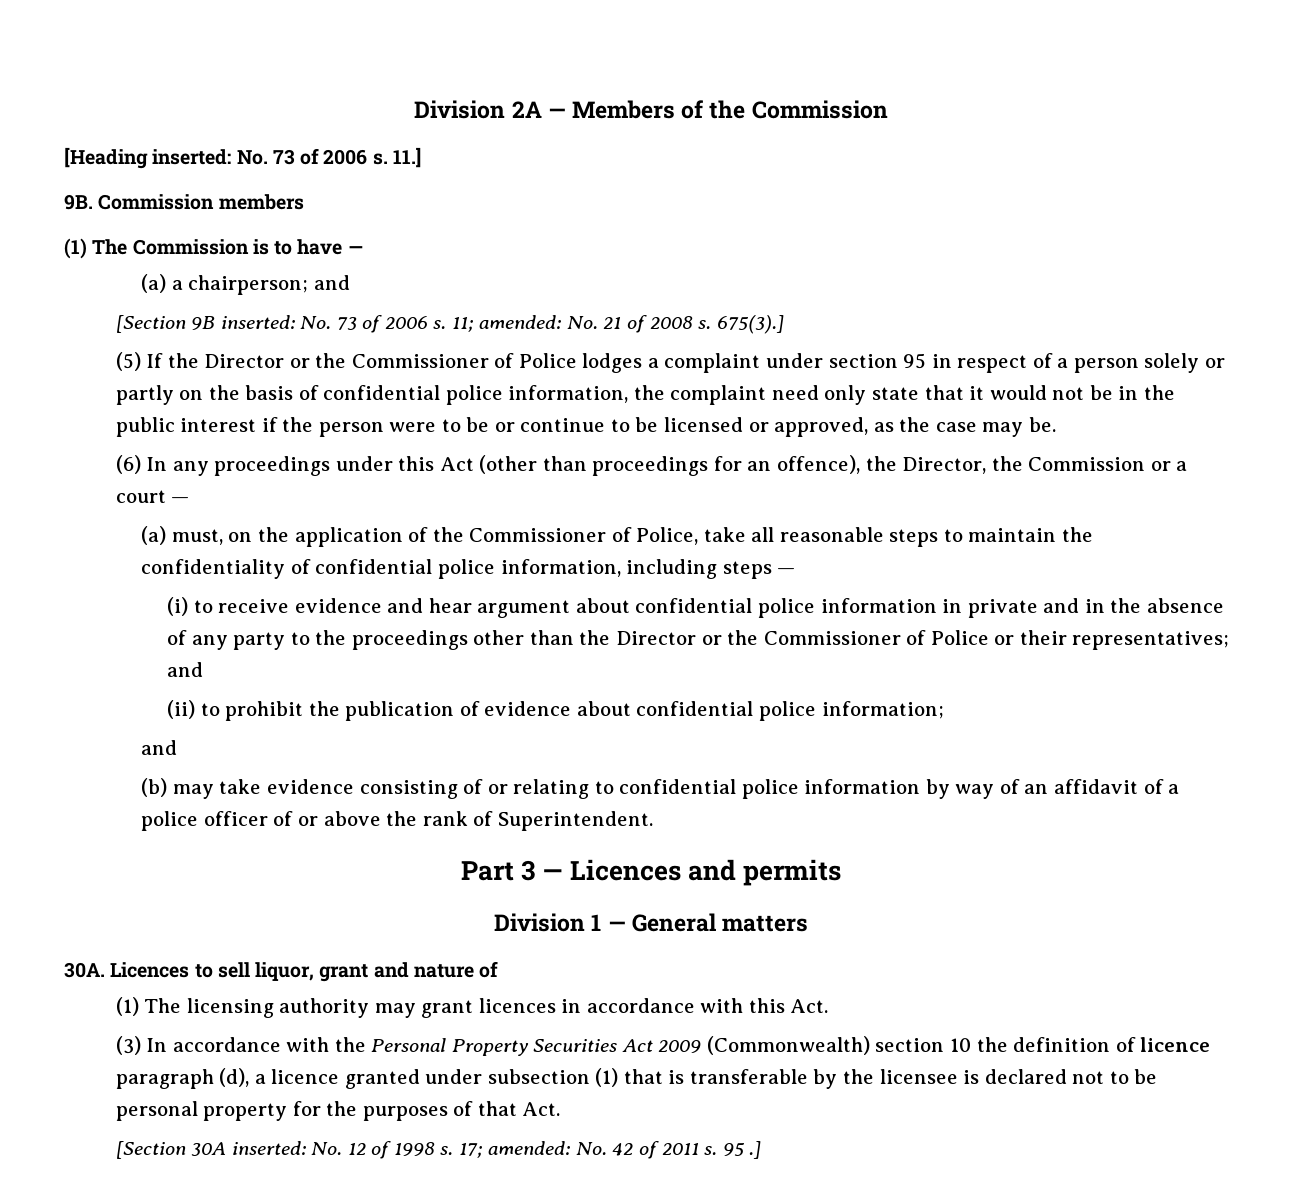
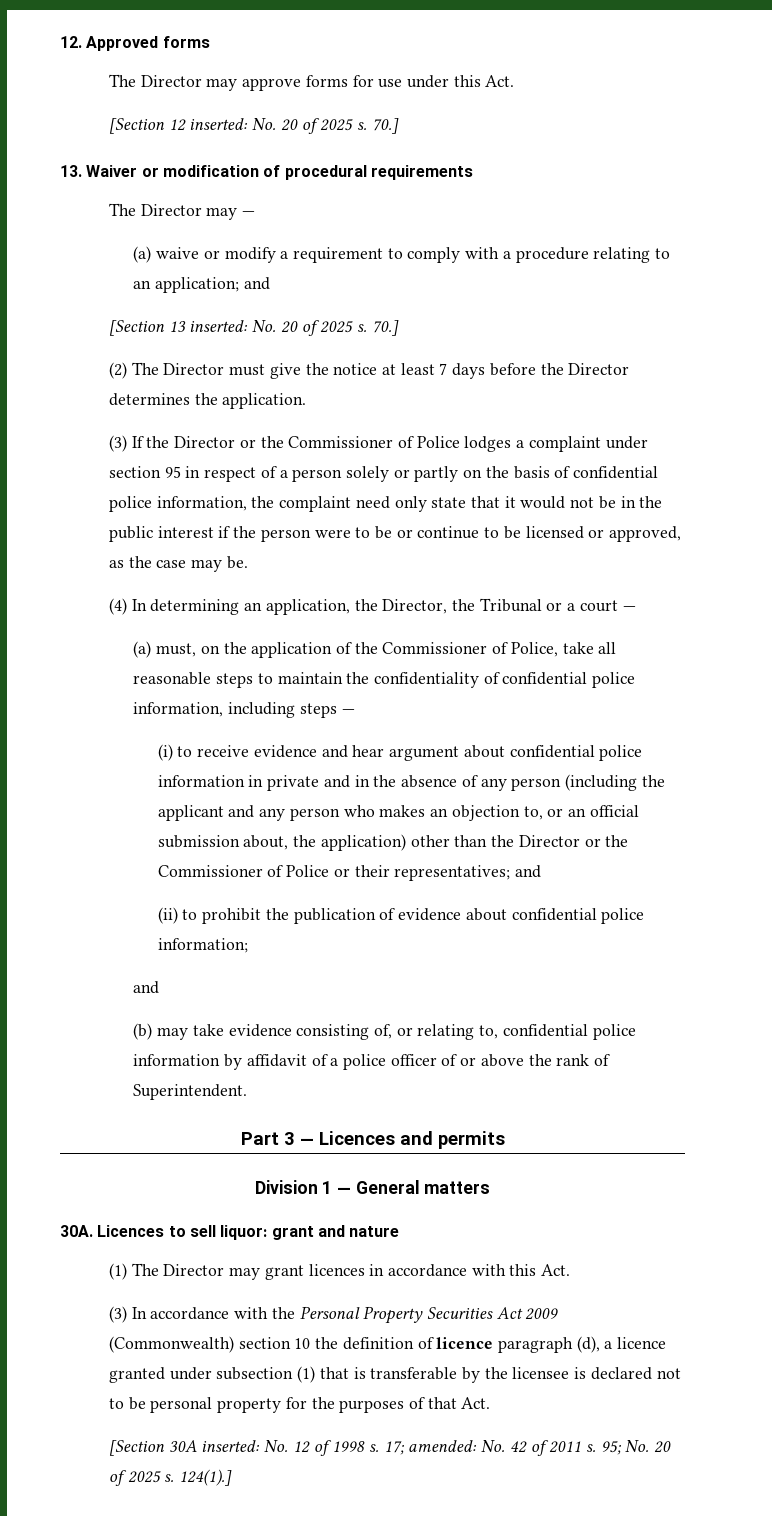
[414,100,888,119] [64,147,421,169] [64,194,304,210] [64,238,363,259] [141,274,309,295] Division 2A — Members of the Commission // [Heading inserted: No. 73 of 2006 s. 11.] // 9B. Commission members // (1) The Commission is to have — // (a) a chairperson; -> [60,36,210,51] [108,74,515,91] [108,118,399,134] [60,165,473,180] [108,203,256,220] [133,246,671,263] [133,277,240,293] 12. Approved forms // The Director may approve forms for use under this Act. // [Section 12 inserted: No. 20 of 2025 s. 70.] // 13. Waiver or modification of procedural requirements // The Director may — // (a) waive or modify a requirement to comply with a procedure relating to an application;
[191,315,784,334] [115,352,141,371] 9B inserted: No. 73 of 2006 s. 11; amended: No. 21 of 2008 s. 675(3).] // (5) -> [168,320,399,336] [108,362,630,379] [108,393,307,409] [108,435,127,452] 13 inserted: No. 20 of 2025 s. 70.] // (2) The Director must give the notice at least 7 days before the Director determines the application. // (3)
[115,455,861,476] (6) In any proceedings under this Act (other than proceedings for an offence), -> [108,598,350,615] (4) In determining an application,
[1028,457,1146,471] Commission -> [479,598,542,612] Tribunal
[233,630,468,650] party to the proceedings -> [511,774,665,791] [157,805,639,821] [157,834,406,851] person (including the applicant and any person who makes an objection to, or an official submission about, the application)
[463,779,484,794] of -> [373,1024,392,1039] of,
[594,781,614,794] to -> [479,1025,499,1039] to,
[955,779,1049,799] way of an -> (243, 1062) none
[255,962,315,981] liquor, -> [220,1225,268,1240] liquor:
[479,961,499,978] [115,997,370,1018] of // (1) The licensing authority -> [108,1263,225,1280] // (1) The Director
[722,1141,762,1159] 95 .] -> [600,1440,672,1455] [108,1469,233,1486] 95; No. 20 of 2025 s. 124(1).]

